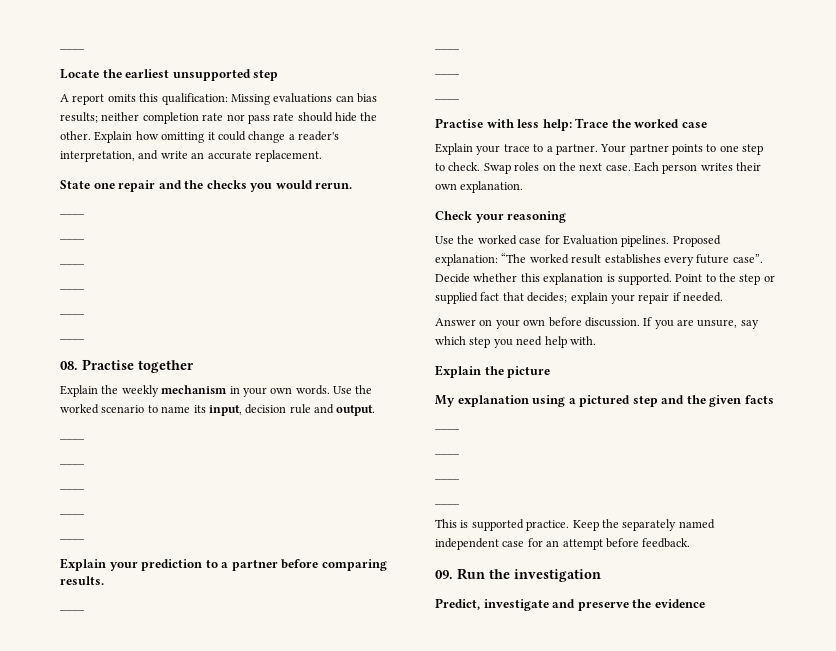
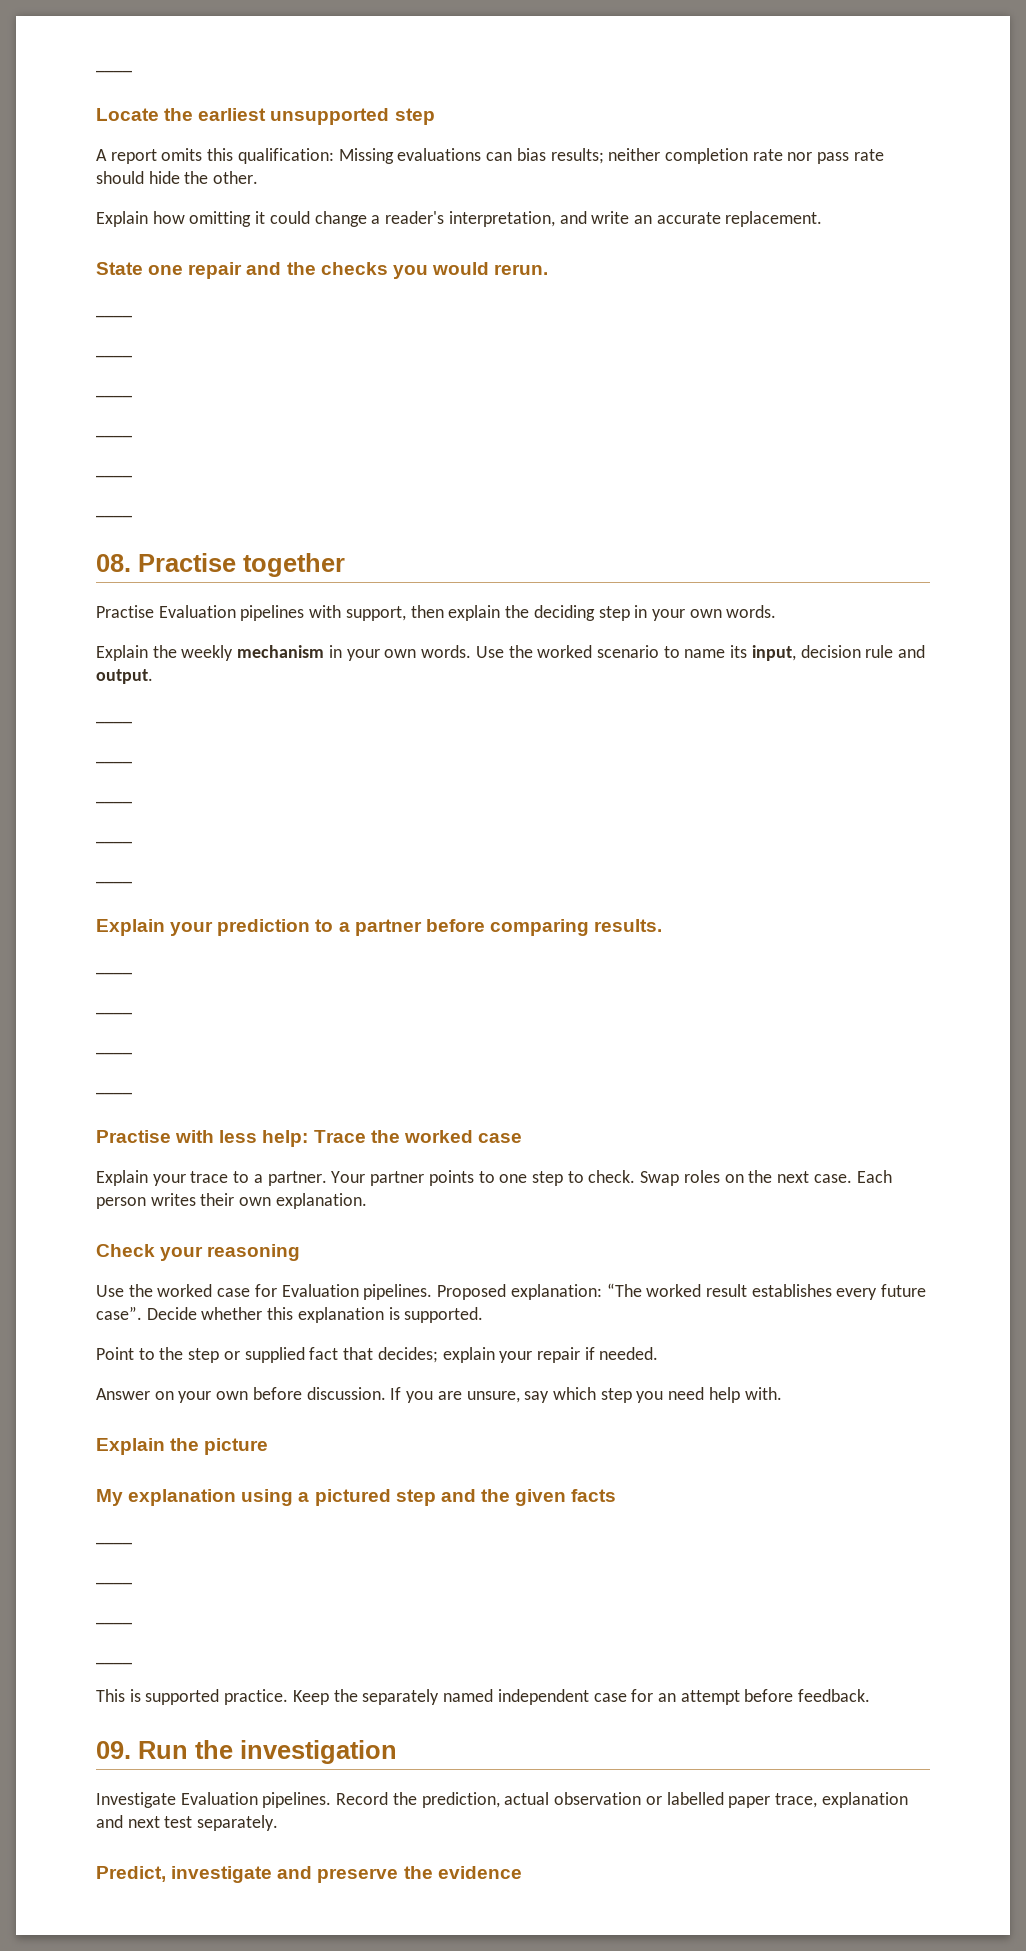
(91, 135) none -> (259, 177) //
(194, 366) none -> [96,605,777,621] // Practise Evaluation pipelines with support, then explain the deciding step in your own words.
(672, 279) none -> (484, 1315) //
(601, 575) none -> [96,1792,908,1808] [96,1815,279,1831] // Investigate Evaluation pipelines. Record the prediction, actual observation or labelled paper trace, explanation and next test separately.

